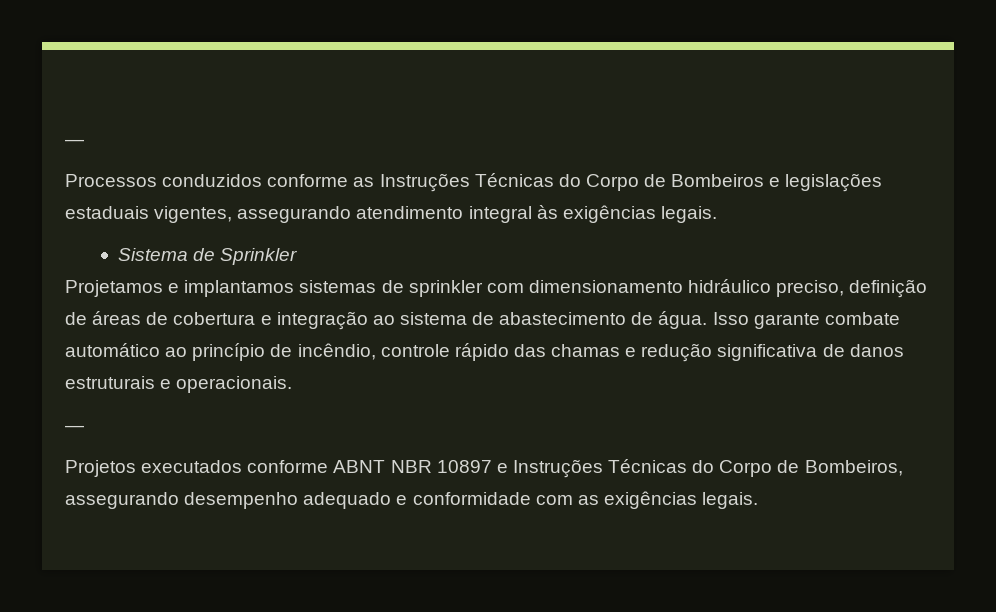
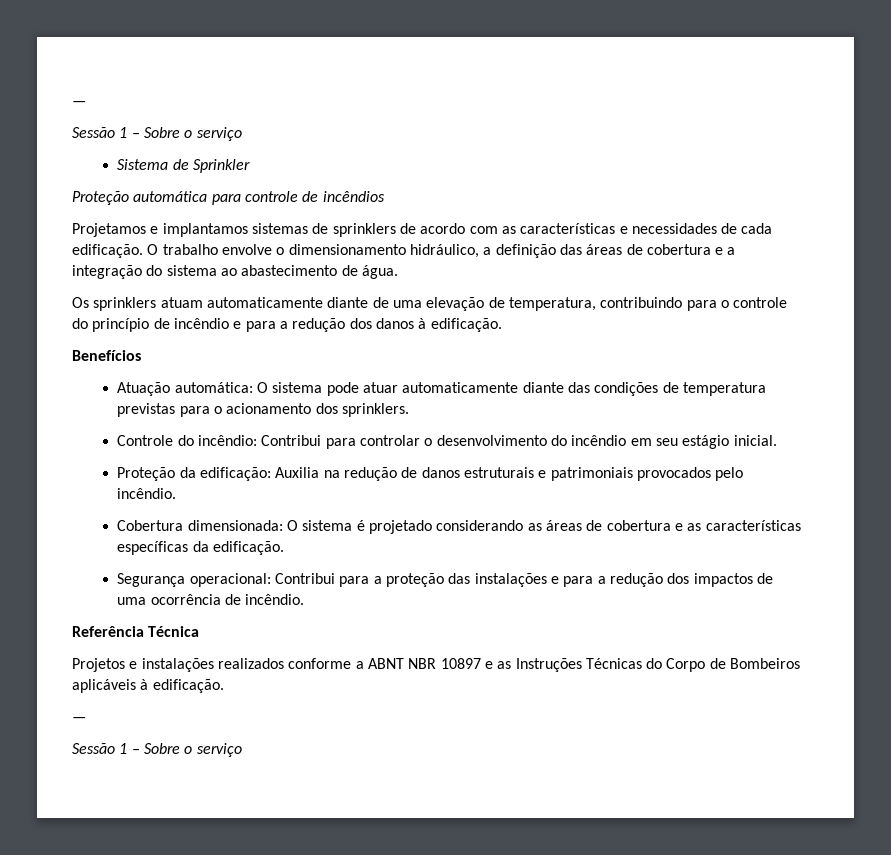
[65,139,84,145] [65,174,349,187] — // Processos conduzidos conforme -> [72,101,86,106] [72,127,242,141] [117,159,251,173] [72,191,385,205] [72,223,773,237] [72,244,736,258] [72,265,398,279] [72,297,788,311] [72,318,502,332] [72,350,141,361] [117,382,766,396] [117,403,409,417] [117,435,777,449] [117,467,744,481] [117,488,177,499] [117,520,801,534] [117,541,285,555] [117,573,773,587] [117,594,305,605] [72,626,200,637] [72,658,493,672] — // Sessão 1 – Sobre o serviço // Sistema de Sprinkler // Proteção automática para controle de incêndios // Projetamos e implantamos sistemas de sprinklers de acordo com as características e necessidades de cada edificação. O trabalho envolve o dimensionamento hidráulico, a definição das áreas de cobertura e a integração do sistema ao abastecimento de água. // Os sprinklers atuam automaticamente diante de uma elevação de temperatura, contribuindo para o controle do princípio de incêndio e para a redução dos danos à edificação. // Benefícios // Atuação automática: O sistema pode atuar automaticamente diante das condições de temperatura previstas para o acionamento dos sprinklers. // Controle do incêndio: Contribui para controlar o desenvolvimento do incêndio em seu estágio inicial. // Proteção da edificação: Auxilia na redução de danos estruturais e patrimoniais provocados pelo incêndio. // Cobertura dimensionada: O sistema é projetado considerando as áreas de cobertura e as características específicas da edificação. // Segurança operacional: Contribui para a proteção das instalações e para a redução dos impactos de uma ocorrência de incêndio. // Referência Técnica // Projetos e instalações realizados conforme a ABNT NBR 10897 e
[769,173,883,192] [65,205,717,223] [117,248,298,265] [65,279,928,298] [65,311,900,330] [65,343,904,362] [65,376,293,393] [65,425,84,431] [65,459,903,478] [65,491,759,509] e legislações estaduais vigentes, assegurando atendimento integral às exigências legais. // Sistema de Sprinkler // Projetamos e implantamos sistemas de sprinkler com dimensionamento hidráulico preciso, definição de áreas de cobertura e integração ao sistema de abastecimento de água. Isso garante combate automático ao princípio de incêndio, controle rápido das chamas e redução significativa de danos estruturais e operacionais. // — // Projetos executados conforme ABNT NBR 10897 e Instruções Técnicas do Corpo de Bombeiros, assegurando desempenho adequado e conformidade com as exigências legais. -> [72,679,224,693] [72,717,86,722] [72,743,242,757] aplicáveis à edificação. // — // Sessão 1 – Sobre o serviço

